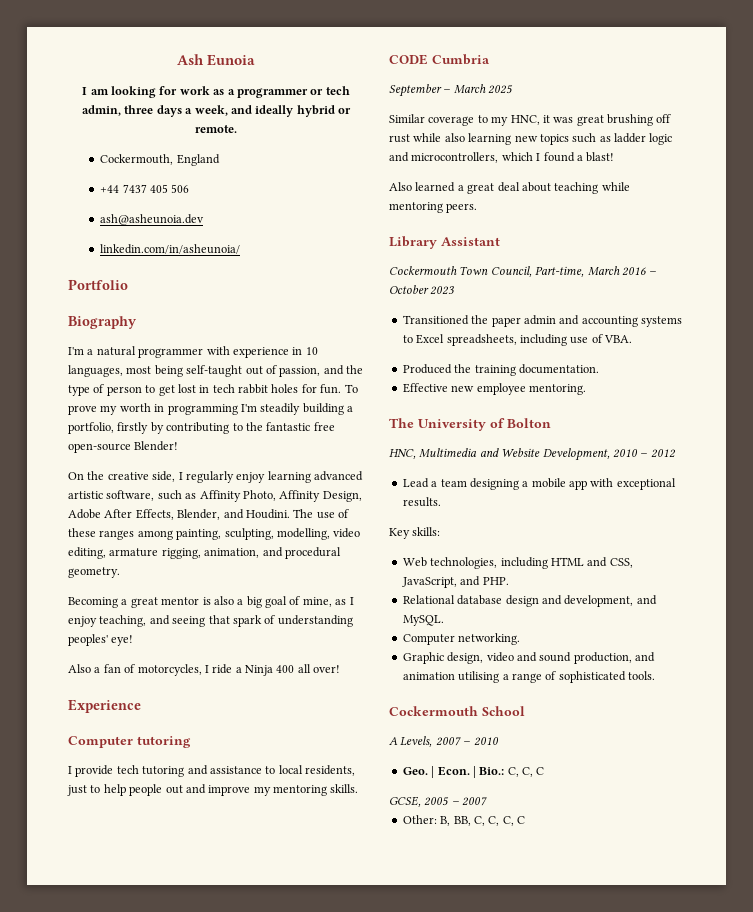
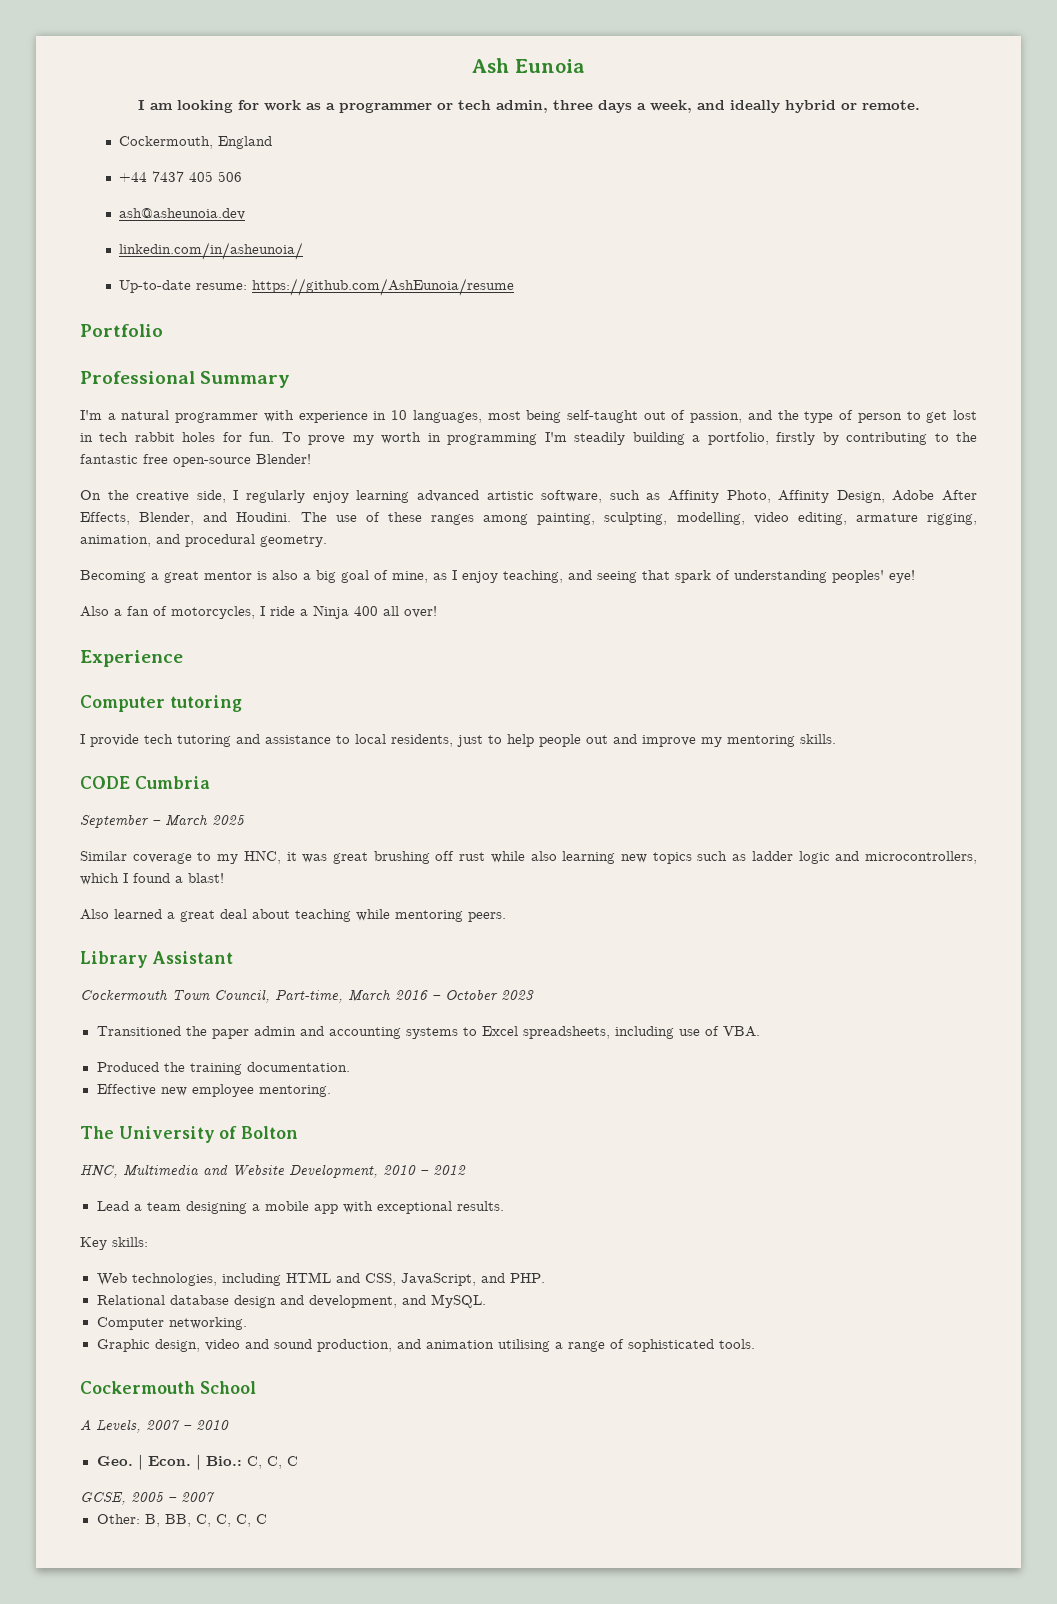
(241, 249) none -> [119,278,515,296] // Up-to-date resume: https://github.com/AshEunoia/resume
[68,316,137,329] Biography -> [80,371,291,388] Professional Summary

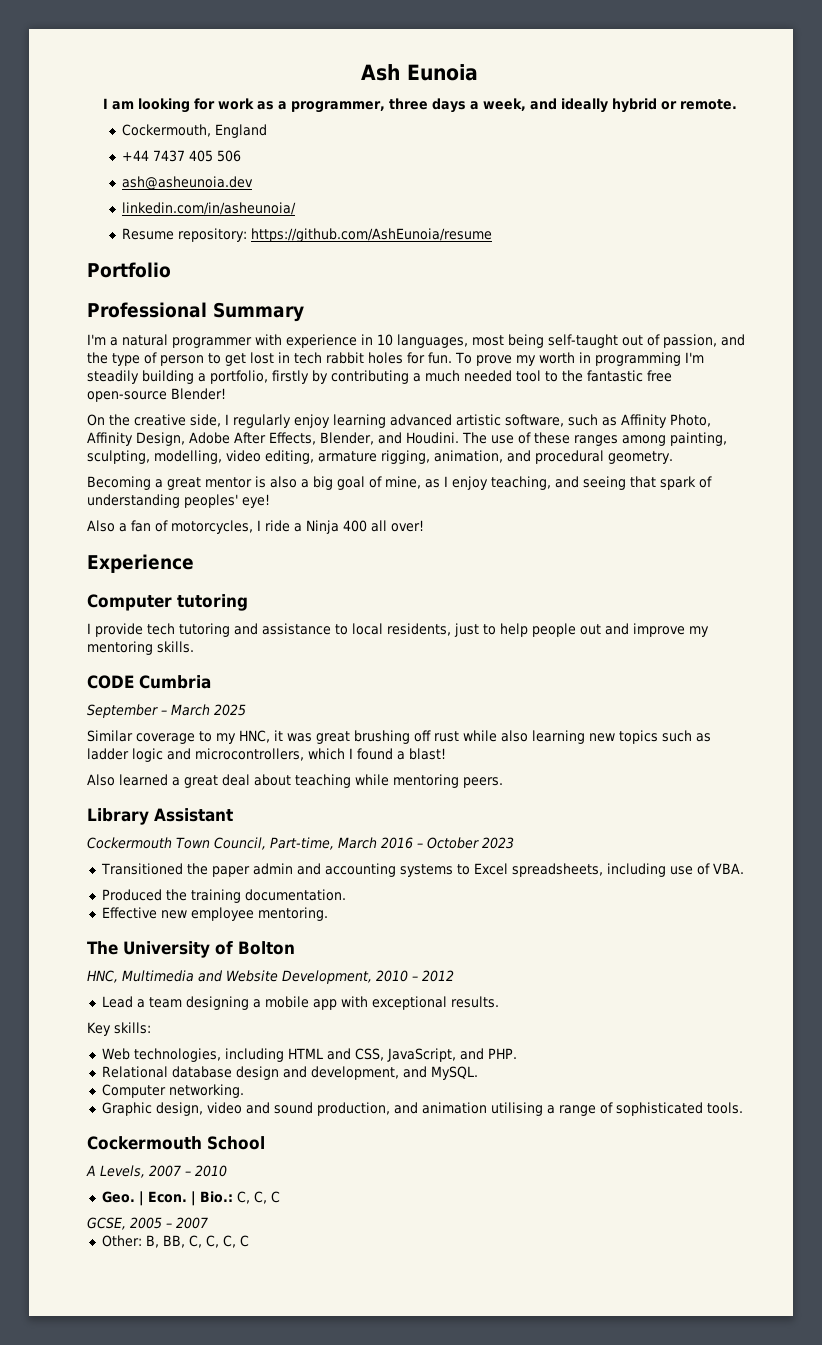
[338,100,548,113] programmer or tech admin, -> [290,101,385,113] programmer,
[119,280,248,293] Up-to-date resume: -> [122,228,248,242] Resume repository:
(928, 438) none -> [413,370,541,382] a much needed tool

